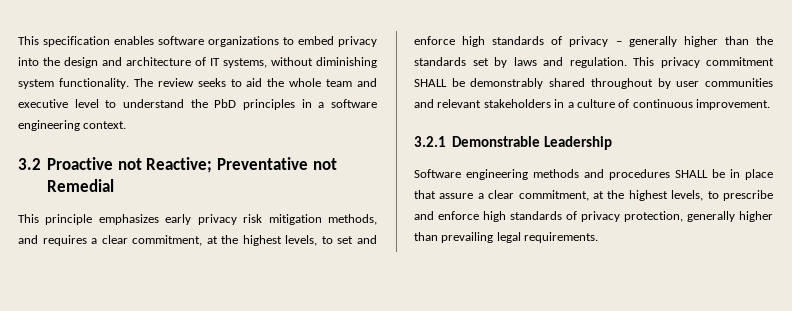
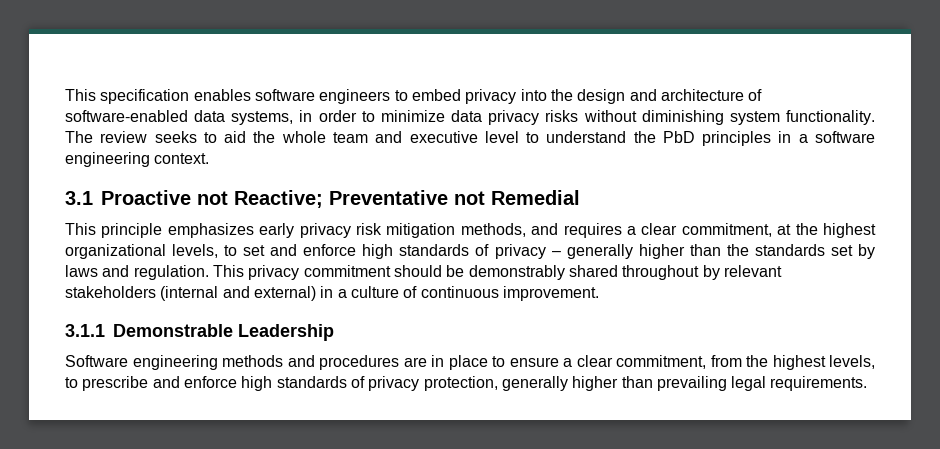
[208,36,279,47] organizations -> [319,89,391,104] engineers
[210,58,267,68] IT systems, -> [65,110,579,125] software-enabled data systems, in order to minimize data privacy risks
[18,158,41,170] 3.2 -> [65,191,93,205] 3.1
(282, 240) none -> [65,244,166,259] organizational
[414,79,447,87] SHALL -> [393,265,442,277] should
[676,78,773,87] [414,99,551,108] user communities and relevant stakeholders -> [723,265,782,277] [65,286,316,301] relevant stakeholders (internal and external)
[414,136,446,147] 3.2.1 -> [65,324,105,337] 3.1.1
[675,169,773,180] [414,190,604,201] SHALL be in place that assure a clear commitment, at -> [403,355,742,370] are in place to ensure a clear commitment, from

